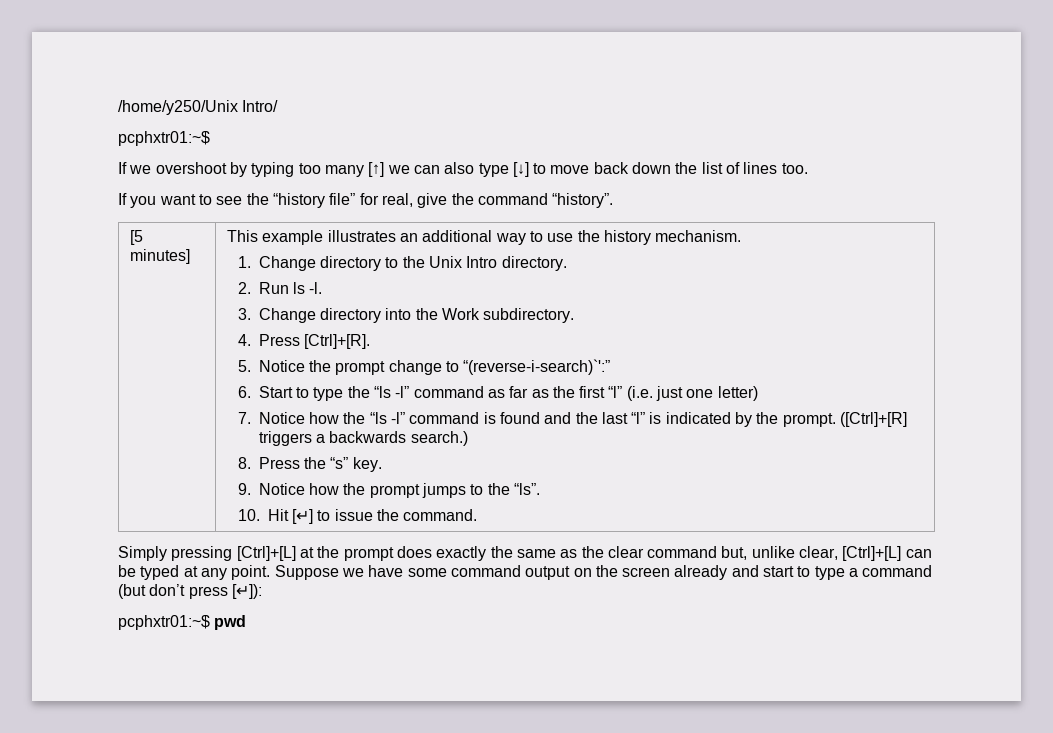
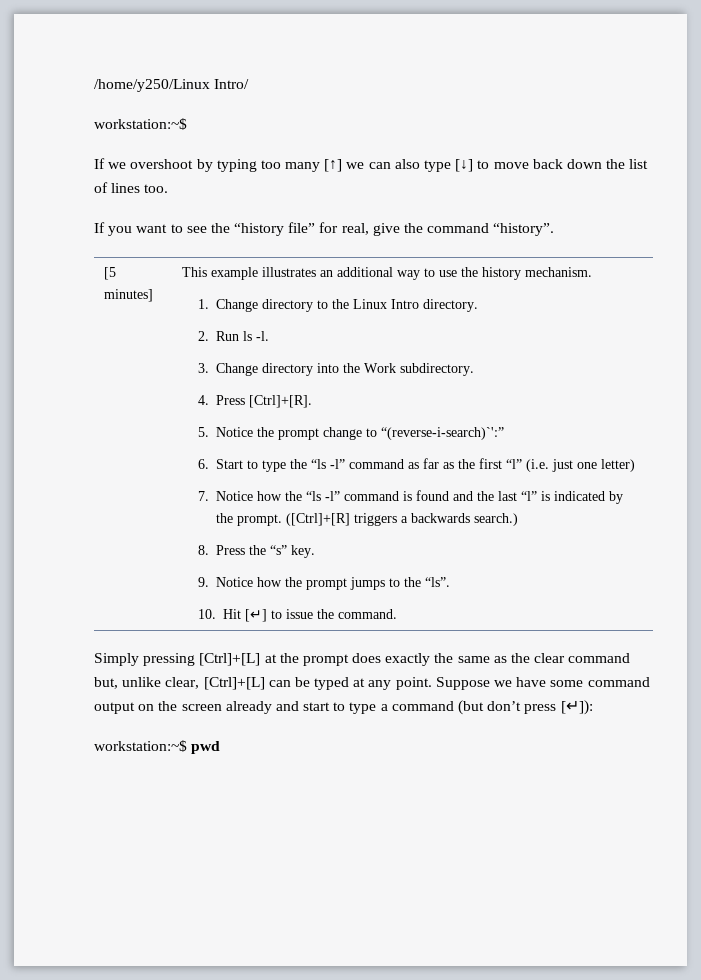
[118,100,238,115] /home/y250/Unix -> [94,79,210,92] /home/y250/Linux
[118,131,210,146] pcphxtr01:~$ -> [94,118,187,130] workstation:~$
[428,256,462,268] Unix -> [352,299,387,309] Linux
[118,615,210,630] pcphxtr01:~$ -> [94,740,187,752] workstation:~$

